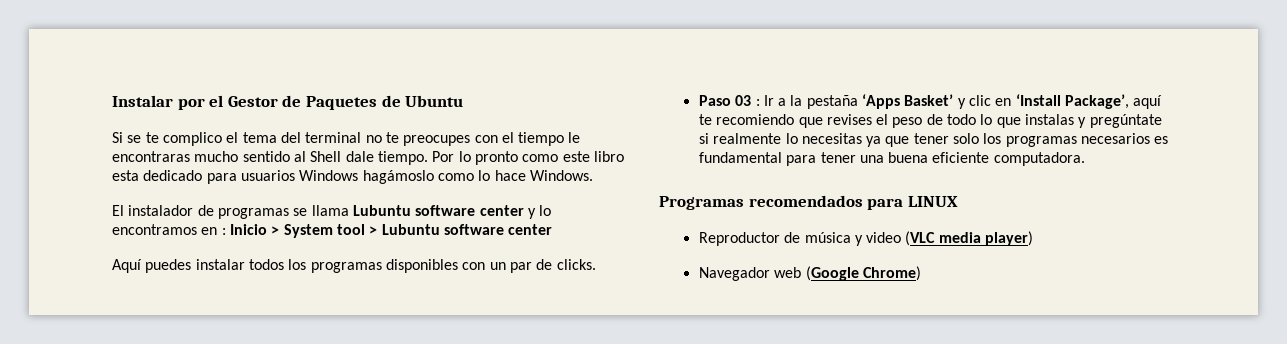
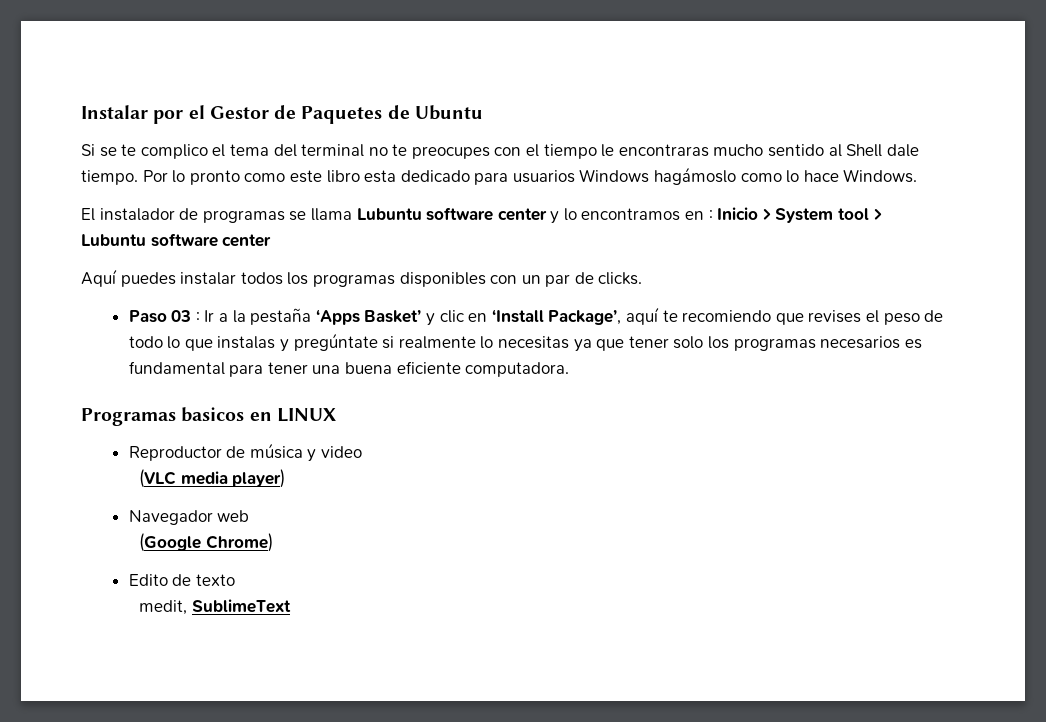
[748,195,904,210] recomendados para -> [181,407,272,422] basicos en
(902, 237) none -> (363, 452) //
(802, 272) none -> (250, 516) //
(921, 273) none -> [128,574,235,586] [139,599,291,615] // Edito de texto // medit, SublimeText

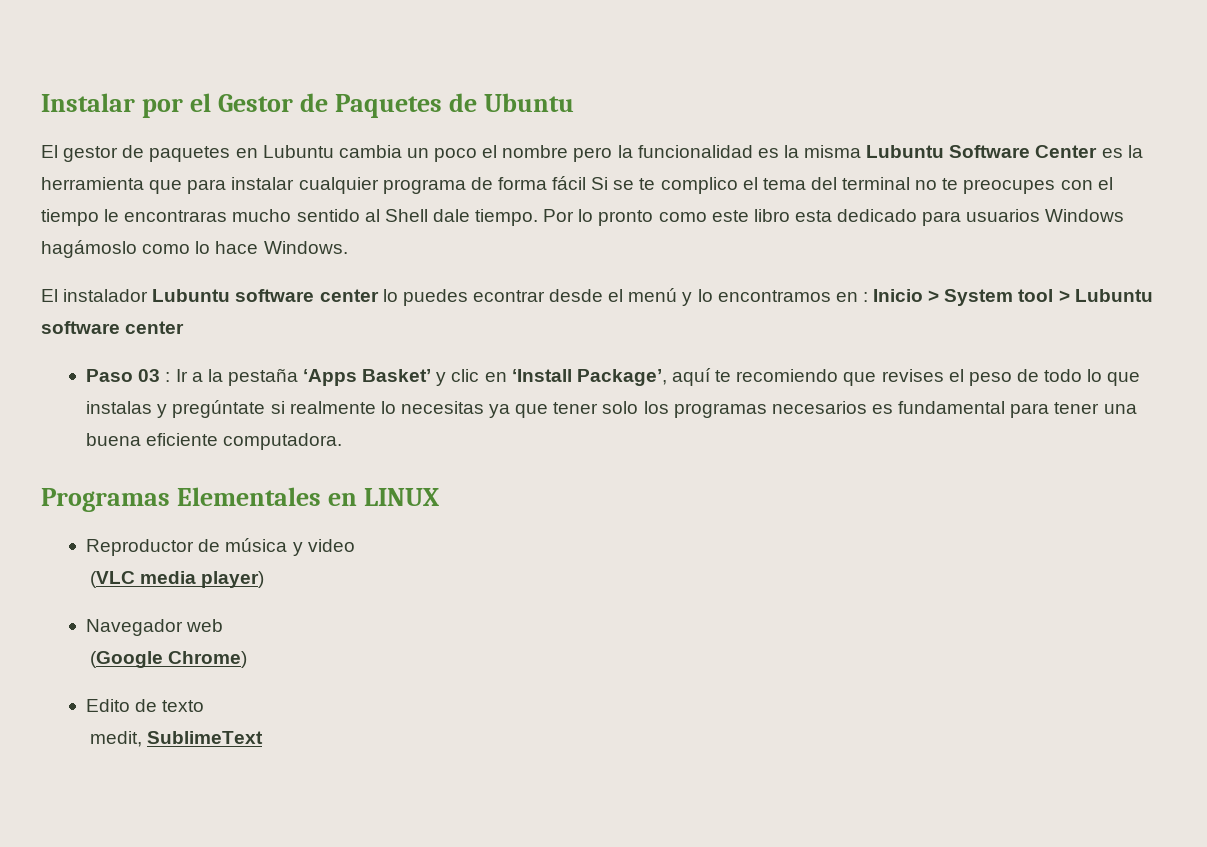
(483, 112) none -> [41,145,1143,162] [41,176,587,194] El gestor de paquetes en Lubuntu cambia un poco el nombre pero la funcionalidad es la misma Lubuntu Software Center es la herramienta que para instalar cualquier programa de forma fácil
[179,207,547,223] de programas se llama Lubuntu software center -> [152,288,678,306] Lubuntu software center lo puedes econtrar desde el menú
[81,269,643,287] // Aquí puedes instalar todos los programas disponibles con un par de clicks. -> (185, 327) none
[181,407,245,422] basicos -> [177,487,322,506] Elementales

